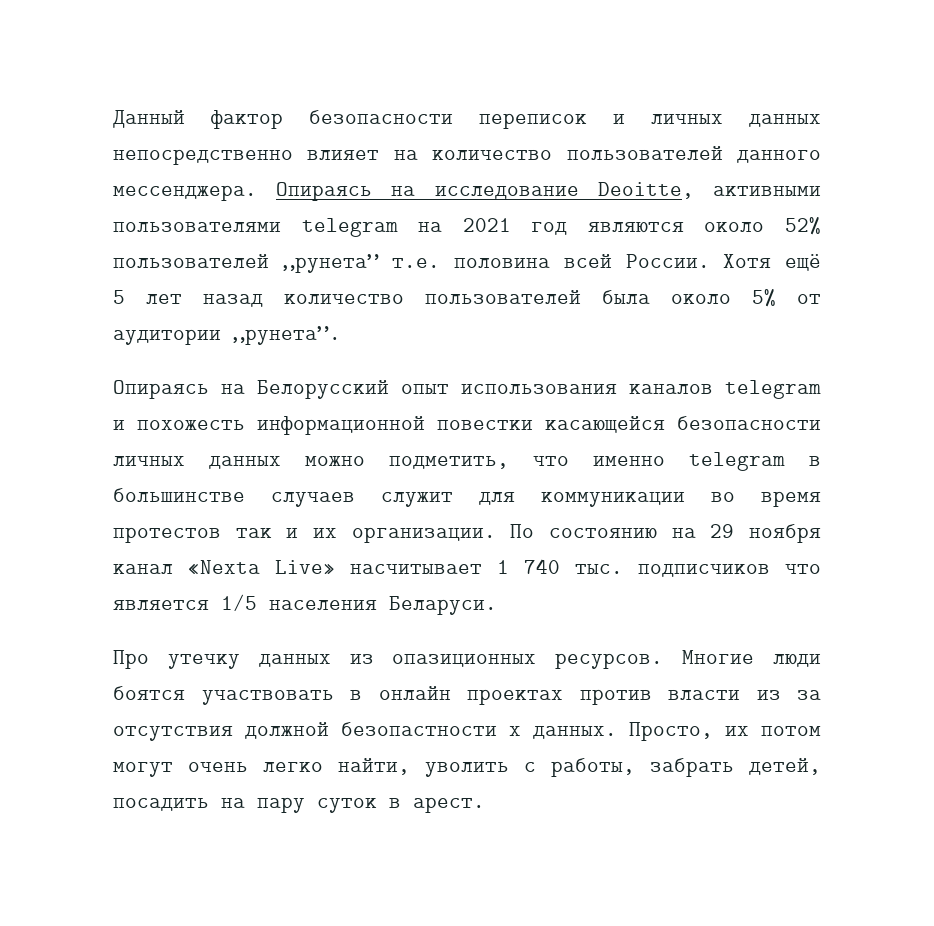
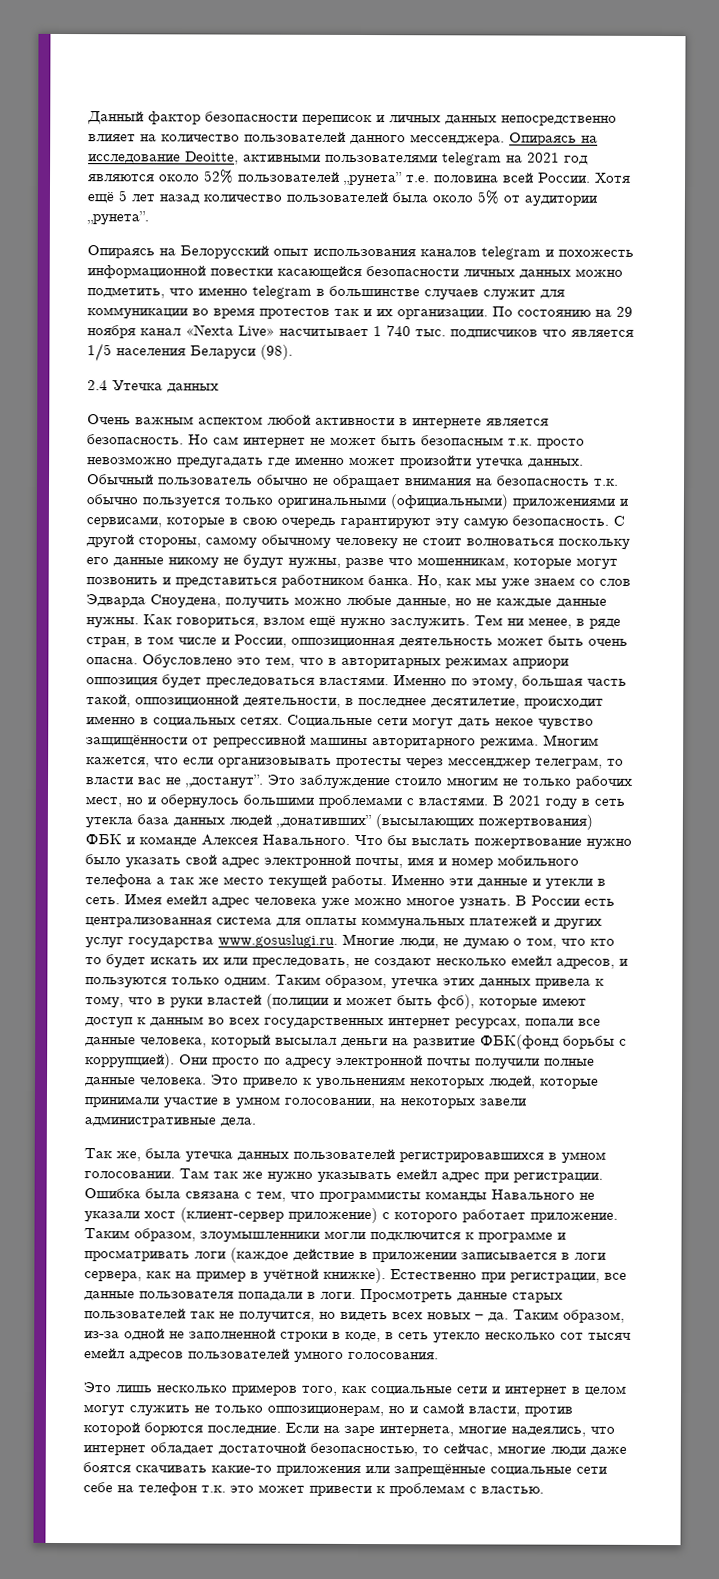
[389,596,497,615] [113,650,821,669] [113,686,821,705] [113,722,821,741] [113,758,821,777] [113,797,485,813] Беларуси. // Про утечку данных из опазиционных ресурсов. Многие люди боятся участвовать в онлайн проектах против власти из за отсутствия должной безопастности х данных. Просто, их потом могут очень легко найти, уволить с работы, забрать детей, посадить на пару суток в арест. -> [190,344,293,360] [87,380,219,393] [87,414,549,429] [87,434,585,449] [87,455,584,470] [87,474,619,489] [86,494,628,510] [86,515,625,530] [86,534,630,550] [86,554,618,570] [86,574,631,590] [86,594,607,609] [86,614,621,630] [86,634,628,648] [86,654,569,669] [86,674,627,690] [86,694,604,709] [86,714,594,730] [86,734,599,749] [86,757,624,769] [86,774,633,790] [85,794,625,810] [85,814,593,830] [85,834,632,850] [85,854,579,869] [85,874,606,890] [85,894,615,910] [85,915,602,930] [85,933,615,950] [85,954,628,969] [85,974,605,990] [85,993,587,1010] [85,1016,601,1030] [85,1034,627,1050] [85,1053,595,1070] [85,1074,599,1090] [84,1096,526,1109] [84,1116,256,1128] [84,1148,606,1164] [84,1168,603,1184] [84,1188,595,1203] [84,1207,618,1224] [84,1228,566,1243] [84,1247,606,1263] [84,1267,627,1284] [84,1289,563,1303] [84,1308,625,1323] [84,1328,631,1344] [84,1348,439,1363] [84,1382,627,1397] [83,1403,573,1417] [83,1422,615,1437] [83,1442,627,1457] [83,1462,607,1477] [83,1482,544,1497] Беларуси (98). // 2.4 Утечка данных // Очень важным аспектом любой активности в интернете является безопасность. Но сам интернет не может быть безопасным т.к. просто невозможно предугадать где именно может произойти утечка данных. Обычный пользователь обычно не обращает внимания на безопасность т.к. обычно пользуется только оригинальными (официальными) приложениями и сервисами, которые в свою очередь гарантируют эту самую безопасность. С другой стороны, самому обычному человеку не стоит волноваться поскольку его данные никому не будут нужны, разве что мошенникам, которые могут позвонить и представиться работником банка. Но, как мы уже знаем со слов Эдварда Сноудена, получить можно любые данные, но не каждые данные нужны. Как говориться, взлом ещё нужно заслужить. Тем ни менее, в ряде стран, в том числе и России, оппозиционная деятельность может быть очень опасна. Обусловлено это тем, что в авторитарных режимах априори оппозиция будет преследоваться властями. Именно по этому, большая часть такой, оппозиционной деятельности, в последнее десятилетие, происходит именно в социальных сетях. Социальные сети могут дать некое чувство защищённости от репрессивной машины авторитарного режима. Многим кажется, что если организовывать протесты через мессенджер телеграм, то власти вас не „достанут”. Это заблуждение стоило многим не только рабочих мест, но и обернулось большими проблемами с властями. В 2021 году в сеть утекла база данных людей „донативших” (высылающих пожертвования) ФБК и команде Алексея Навального. Что бы выслать пожертвование нужно было указать свой адрес электронной почты, имя и номер мобильного телефона а так же место текущей работы. Именно эти данные и утекли в сеть. Имея емейл адрес человека уже можно многое узнать. В России есть централизованная система для оплаты коммунальных платежей и других услуг государства www.gosuslugi.ru. Многие люди, не думаю о том, что кто то будет искать их или преследовать, не создают несколько емейл адресов, и пользуются только одним. Таким образом, утечка этих данных привела к тому, что в руки властей (полиции и может быть фсб), которые имеют доступ к данным во всех государственных интернет ресурсах, попали все данные человека, который высылал деньги на развитие ФБК(фонд борьбы с коррупцией). Они просто по адресу электронной почты получили полные данные человека. Это привело к увольнениям некоторых людей, которые принимали участие в умном голосовании, на некоторых завели административные дела. // Так же, была утечка данных пользователей регистрировавшихся в умном голосовании. Там так же нужно указывать емейл адрес при регистрации. Ошибка была связана с тем, что программисты команды Навального не указали хост (клиент-сервер приложение) с которого работает приложение. Таким образом, злоумышленники могли подключится к программе и просматривать логи (каждое действие в приложении записывается в логи сервера, как на пример в учётной книжке). Естественно при регистрации, все данные пользователя попадали в логи. Просмотреть данные старых пользователей так не получится, но видеть всех новых – да. Таким образом, из-за одной не заполненной строки в коде, в сеть утекло несколько сот тысяч емейл адресов пользователей умного голосования. // Это лишь несколько примеров того, как социальные сети и интернет в целом могут служить не только оппозиционерам, но и самой власти, против которой борются последние. Если на заре интернета, многие надеялись, что интернет обладает достаточной безопасностью, то сейчас, многие люди даже боятся скачивать какие-то приложения или запрещённые социальные сети себе на телефон т.к. это может привести к проблемам с властью.

